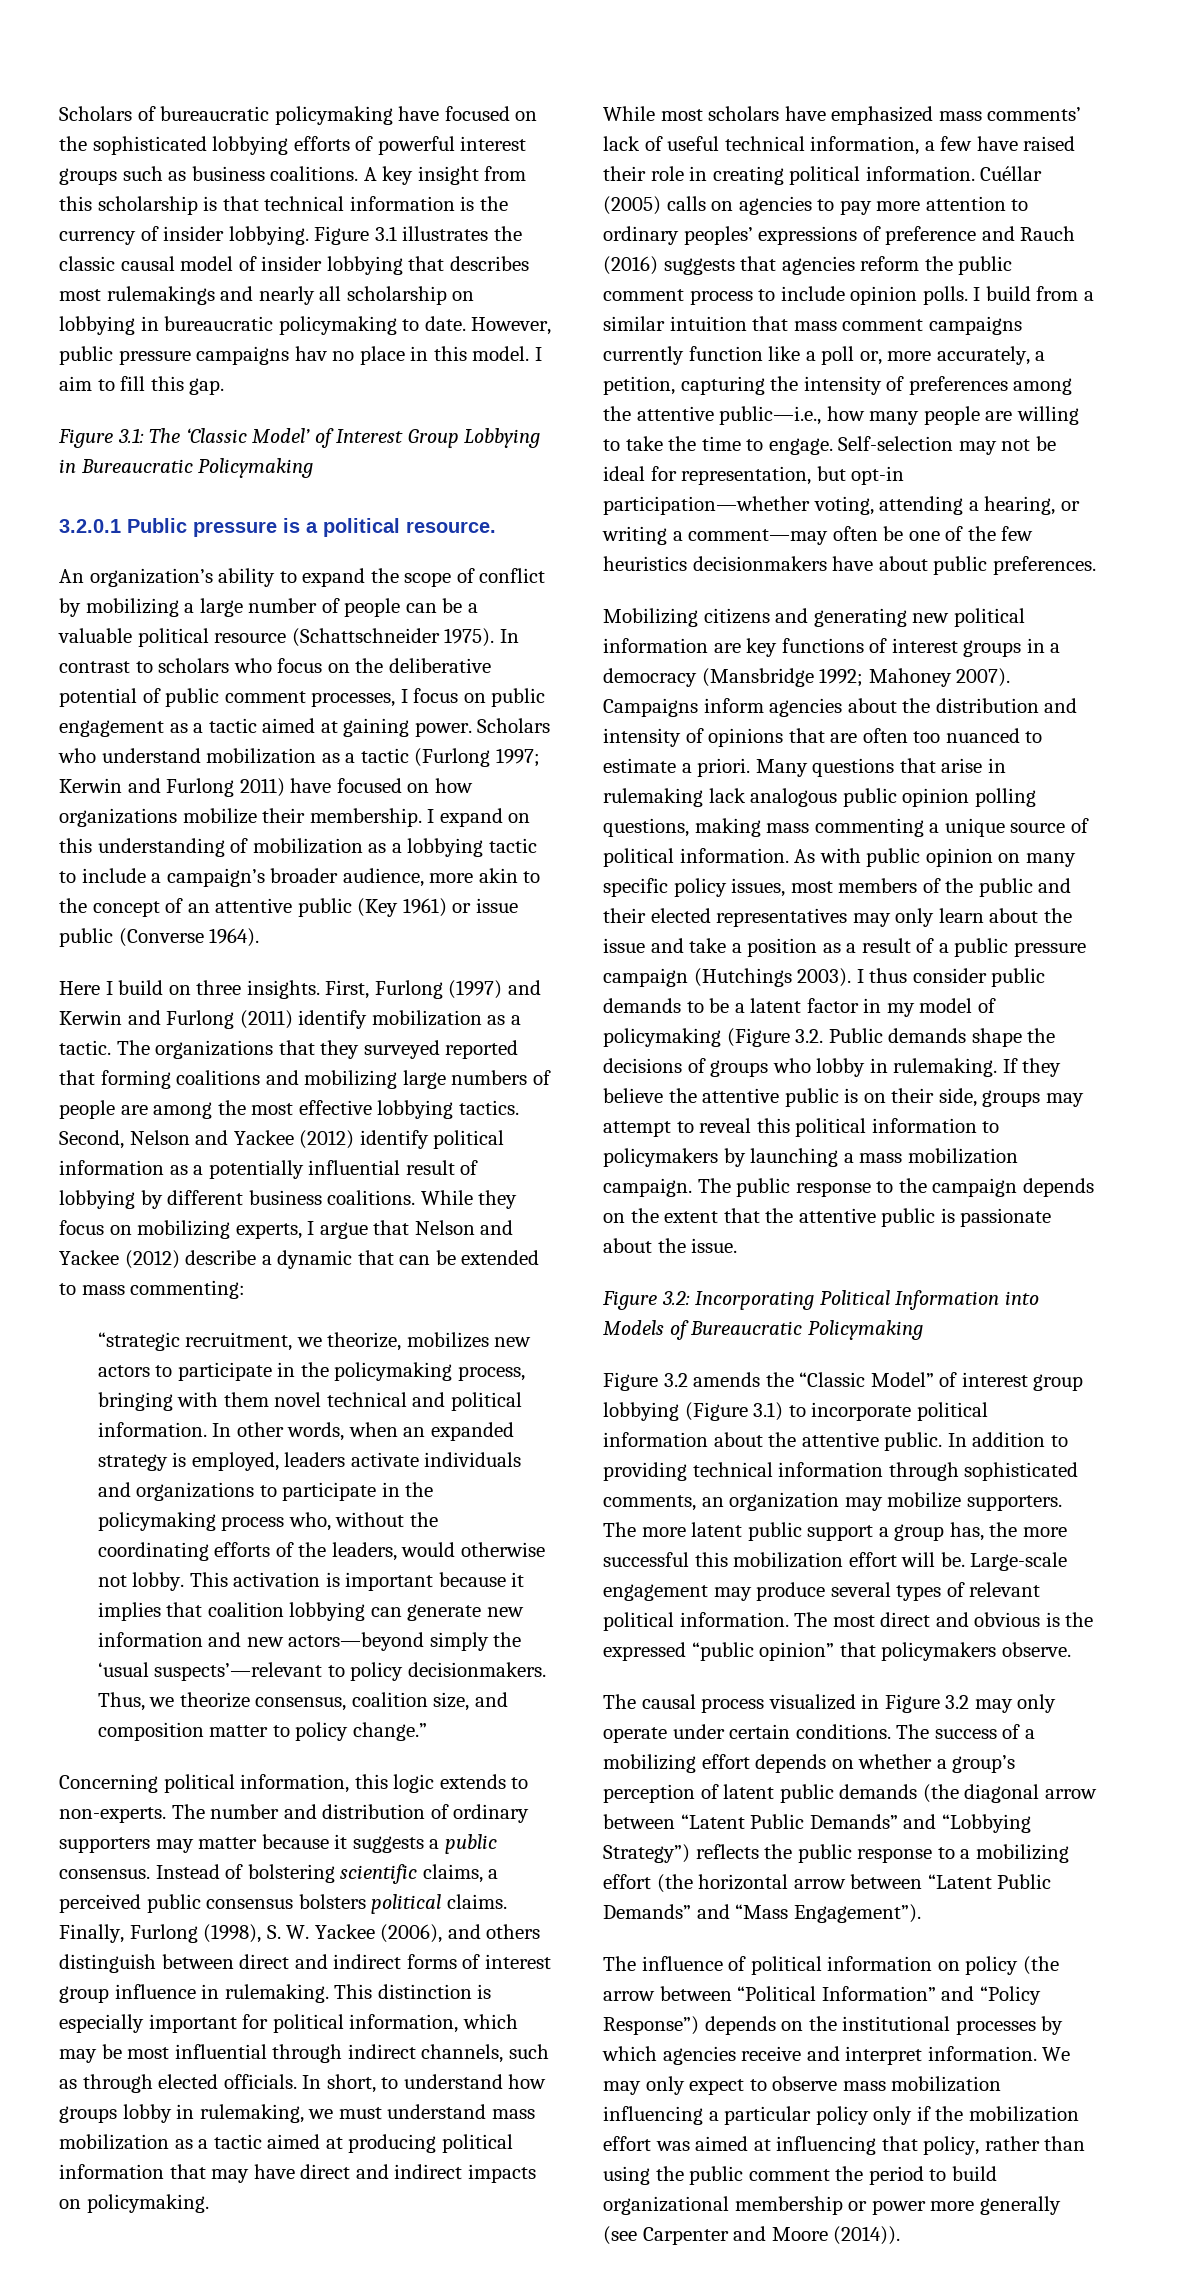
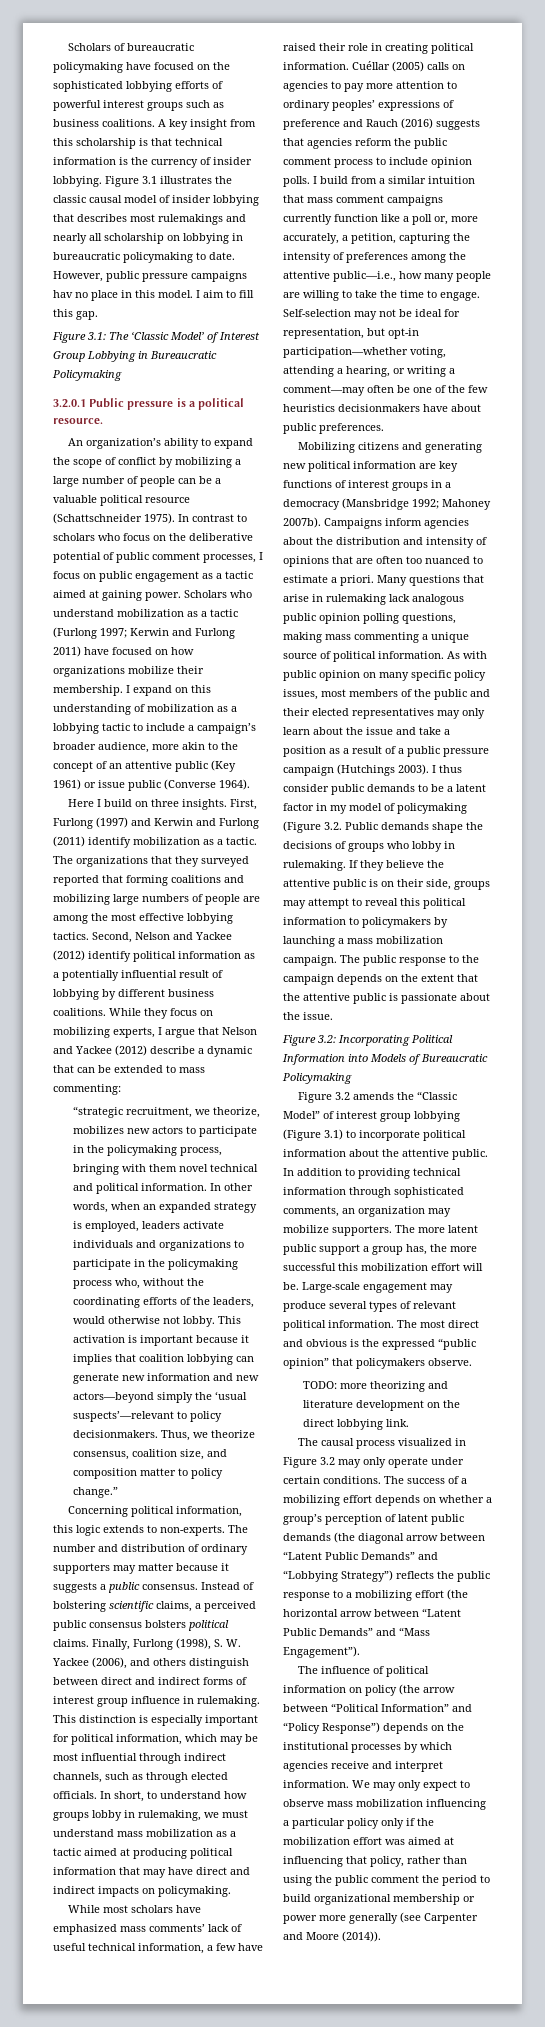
[956,668,1011,687] 2007). -> [283,517,321,528] 2007b).
(1071, 1649) none -> [302,1381,448,1392] [302,1400,460,1411] [302,1419,409,1430] // TODO: more theorizing and literature development on the direct lobbying link.

